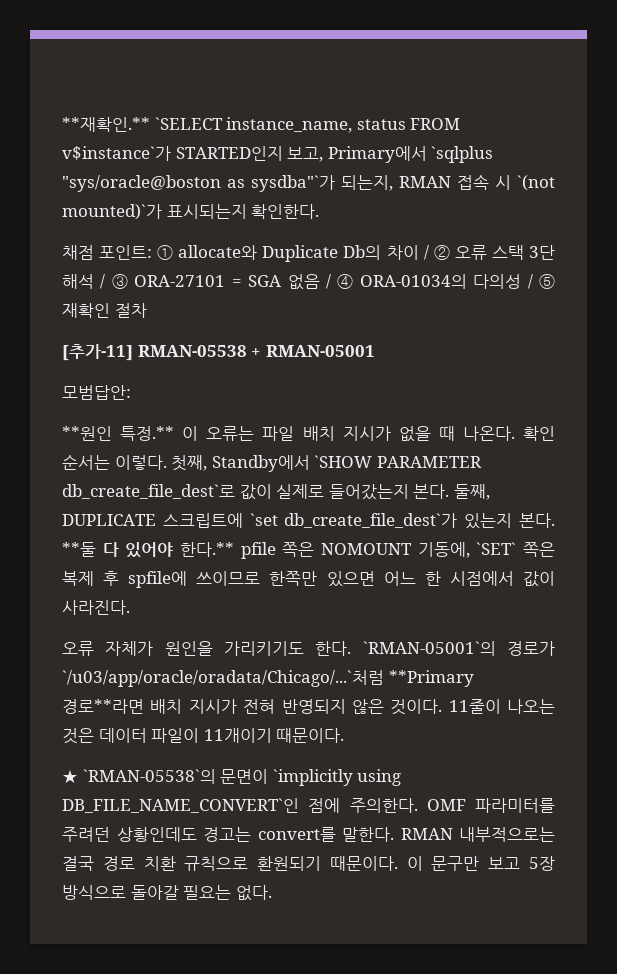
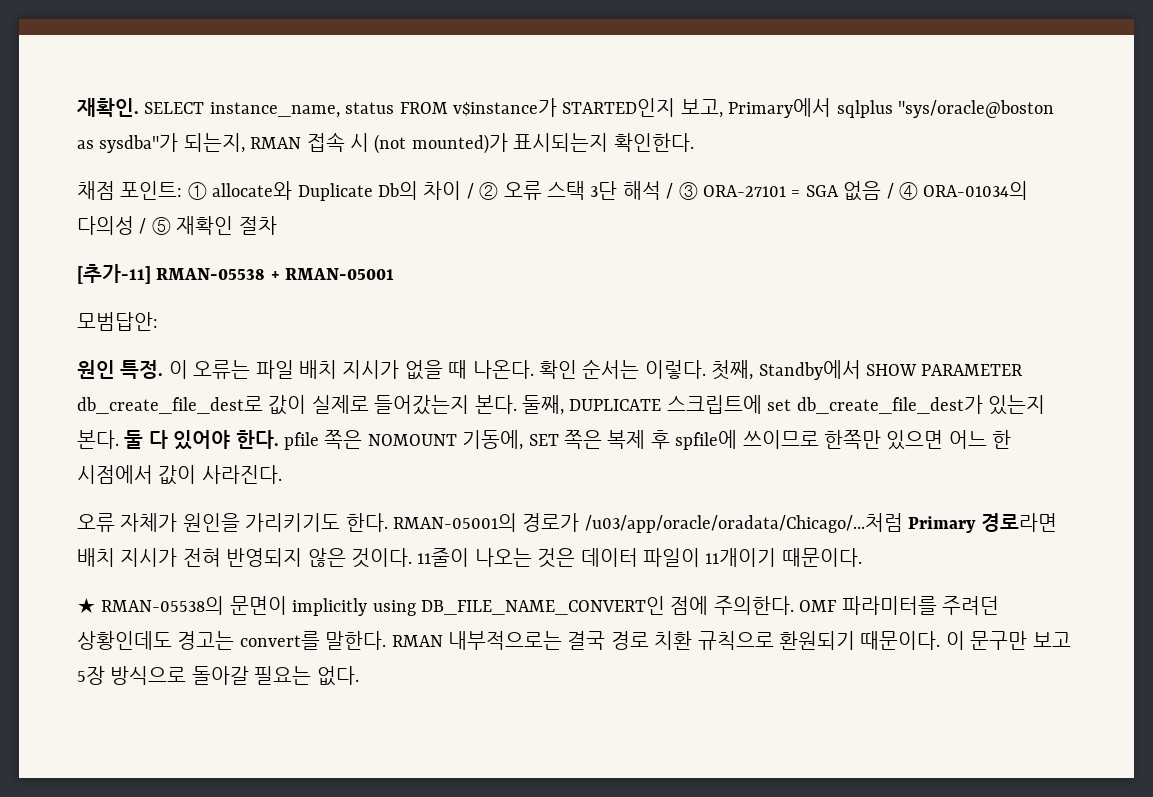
[62,117,223,132] **재확인.** `SELECT -> [77,98,205,117] 재확인. SELECT
[62,146,171,161] v$instance`가 -> [452,98,557,117] v$instance가
[431,146,494,163] `sqlplus -> [836,100,893,118] sqlplus
[251,175,335,192] sysdba"`가 -> [99,133,179,153] sysdba"가
[517,175,555,191] [62,204,162,220] `(not mounted)`가 -> [374,133,508,154] (not mounted)가
[62,426,175,441] **원인 특정.** -> [77,360,164,379] 원인 특정.
[314,455,482,468] [62,484,235,499] `SHOW PARAMETER db_create_file_dest`로 -> [865,364,1024,376] [77,396,263,414] SHOW PARAMETER db_create_file_dest로
[249,513,458,528] `set db_create_file_dest`가 -> [767,395,983,414] set db_create_file_dest가
[62,542,96,557] **둘 -> [124,430,144,449] 둘
[180,542,234,557] 한다.** -> [235,430,279,449] 한다.
[476,542,517,555] `SET` -> [528,434,559,446] SET
[362,641,555,656] [62,670,474,687] [62,699,144,714] `RMAN-05001`의 경로가 `/u03/app/oracle/oradata/Chicago/...`처럼 **Primary 경로**라면 -> [393,513,1057,533] RMAN-05001의 경로가 /u03/app/oracle/oradata/Chicago/...처럼 Primary 경로라면
[82,769,402,786] [62,798,299,813] `RMAN-05538`의 문면이 `implicitly using DB_FILE_NAME_CONVERT`인 -> [101,596,665,616] RMAN-05538의 문면이 implicitly using DB_FILE_NAME_CONVERT인

